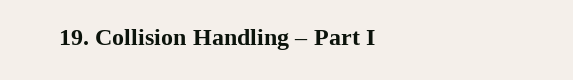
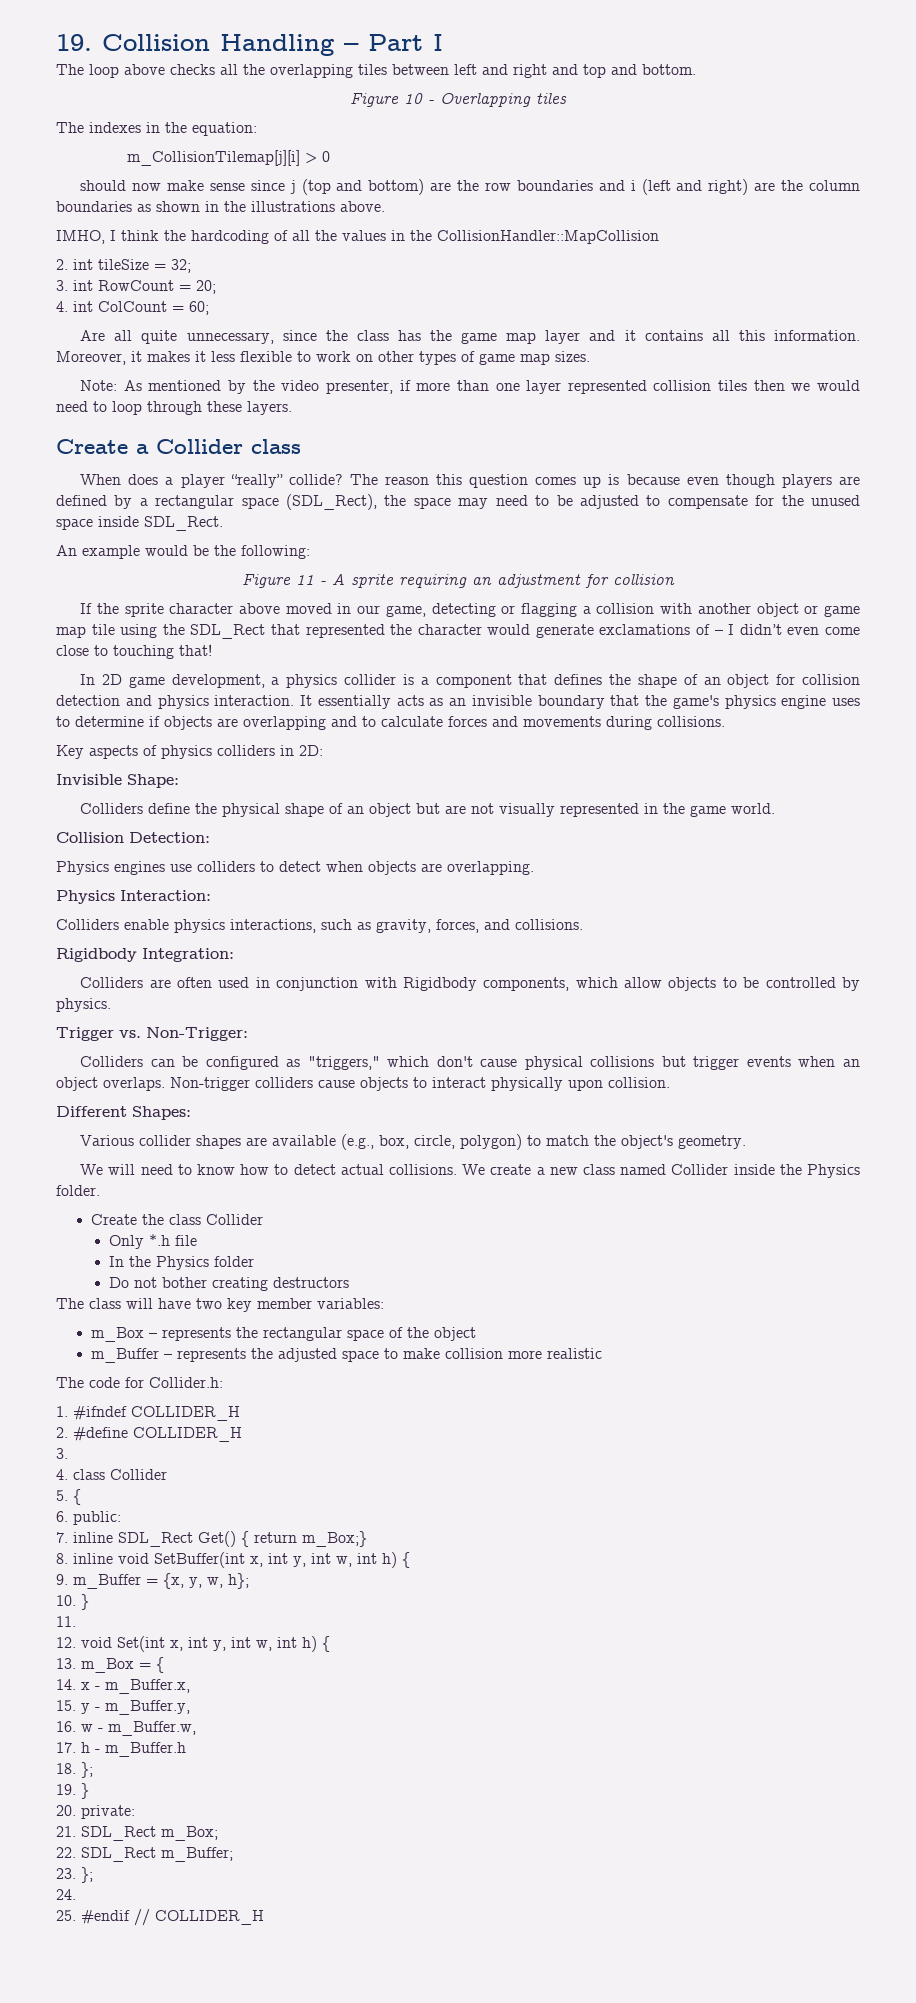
(376, 37) none -> [56,64,696,78] [350,93,567,107] [56,122,257,136] [126,150,330,166] [80,179,860,195] [56,201,385,212] [56,230,659,244] [56,259,191,273] [56,280,216,294] [56,301,209,315] [80,330,861,344] [56,351,590,365] [80,380,860,394] [56,401,292,415] [56,439,301,454] [80,474,861,488] [56,494,860,510] [56,516,223,531] [56,545,310,559] [242,574,675,588] [80,603,860,617] [56,624,861,639] [56,644,212,659] [80,674,860,688] [56,695,860,709] [56,716,725,730] [56,745,323,759] [56,774,179,788] [80,803,776,817] [56,832,210,843] [56,861,534,875] [56,890,211,904] [56,919,583,933] [56,948,234,962] [80,977,861,991] [56,998,111,1012] [56,1027,248,1041] [80,1056,861,1070] [56,1077,670,1091] [56,1106,191,1120] [80,1134,747,1150] [80,1164,860,1178] [56,1185,100,1196] [91,1214,264,1225] [109,1234,198,1249] [109,1256,255,1270] [109,1277,350,1291] [56,1298,384,1312] [91,1327,477,1342] [91,1348,603,1363] [56,1377,223,1388] [56,1406,240,1421] [56,1427,242,1442] [56,1448,68,1459] [56,1469,167,1480] [56,1489,81,1505] [56,1511,121,1525] [56,1531,367,1547] [56,1552,410,1568] [56,1573,249,1589] [56,1594,89,1610] [56,1616,76,1627] [56,1636,330,1652] [56,1657,164,1673] [56,1679,190,1694] [56,1700,190,1715] [56,1721,196,1736] [56,1742,186,1757] [56,1762,93,1778] [56,1783,89,1799] [56,1805,135,1819] [56,1826,218,1841] [56,1847,233,1862] [56,1867,93,1883] [56,1889,76,1900] [56,1909,264,1926] // The loop above checks all the overlapping tiles between left and right and top and bottom. // Figure 10 - Overlapping tiles // The indexes in the equation: // m_CollisionTilemap[j][i] > 0 // should now make sense since j (top and bottom) are the row boundaries and i (left and right) are the column boundaries as shown in the illustrations above. // IMHO, I think the hardcoding of all the values in the CollisionHandler::MapCollision // 2. int tileSize = 32; // 3. int RowCount = 20; // 4. int ColCount = 60; // Are all quite unnecessary, since the class has the game map layer and it contains all this information. Moreover, it makes it less flexible to work on other types of game map sizes. // Note: As mentioned by the video presenter, if more than one layer represented collision tiles then we would need to loop through these layers. // Create a Collider class // When does a player “really” collide? The reason this question comes up is because even though players are defined by a rectangular space (SDL_Rect), the space may need to be adjusted to compensate for the unused space inside SDL_Rect. // An example would be the following: // Figure 11 - A sprite requiring an adjustment for collision // If the sprite character above moved in our game, detecting or flagging a collision with another object or game map tile using the SDL_Rect that represented the character would generate exclamations of – I didn’t even come close to touching that! // In 2D game development, a physics collider is a component that defines the shape of an object for collision detection and physics interaction. It essentially acts as an invisible boundary that the game's physics engine uses to determine if objects are overlapping and to calculate forces and movements during collisions. // Key aspects of physics colliders in 2D: // Invisible Shape: // Colliders define the physical shape of an object but are not visually represented in the game world. // Collision Detection: // Physics engines use colliders to detect when objects are overlapping. // Physics Interaction: // Colliders enable physics interactions, such as gravity, forces, and collisions. // Rigidbody Integration: // Colliders are often used in conjunction with Rigidbody components, which allow objects to be controlled by physics. // Trigger vs. Non-Trigger: // Colliders can be configured as "triggers," which don't cause physical collisions but trigger events when an object overlaps. Non-trigger colliders cause objects to interact physically upon collision. // Different Shapes: // Various collider shapes are available (e.g., box, circle, polygon) to match the object's geometry. // We will need to know how to detect actual collisions. We create a new class named Collider inside the Physics folder. // Create the class Collider // Only *.h file // In the Physics folder // Do not bother creating destructors // The class will have two key member variables: // m_Box – represents the rectangular space of the object // m_Buffer – represents the adjusted space to make collision more realistic // The code for Collider.h: // 1. #ifndef COLLIDER_H // 2. #define COLLIDER_H // 3. // 4. class Collider // 5. { // 6. public: // 7. inline SDL_Rect Get() { return m_Box;} // 8. inline void SetBuffer(int x, int y, int w, int h) { // 9. m_Buffer = {x, y, w, h}; // 10. } // 11. // 12. void Set(int x, int y, int w, int h) { // 13. m_Box = { // 14. x - m_Buffer.x, // 15. y - m_Buffer.y, // 16. w - m_Buffer.w, // 17. h - m_Buffer.h // 18. }; // 19. } // 20. private: // 21. SDL_Rect m_Box; // 22. SDL_Rect m_Buffer; // 23. }; // 24. // 25. #endif // COLLIDER_H

